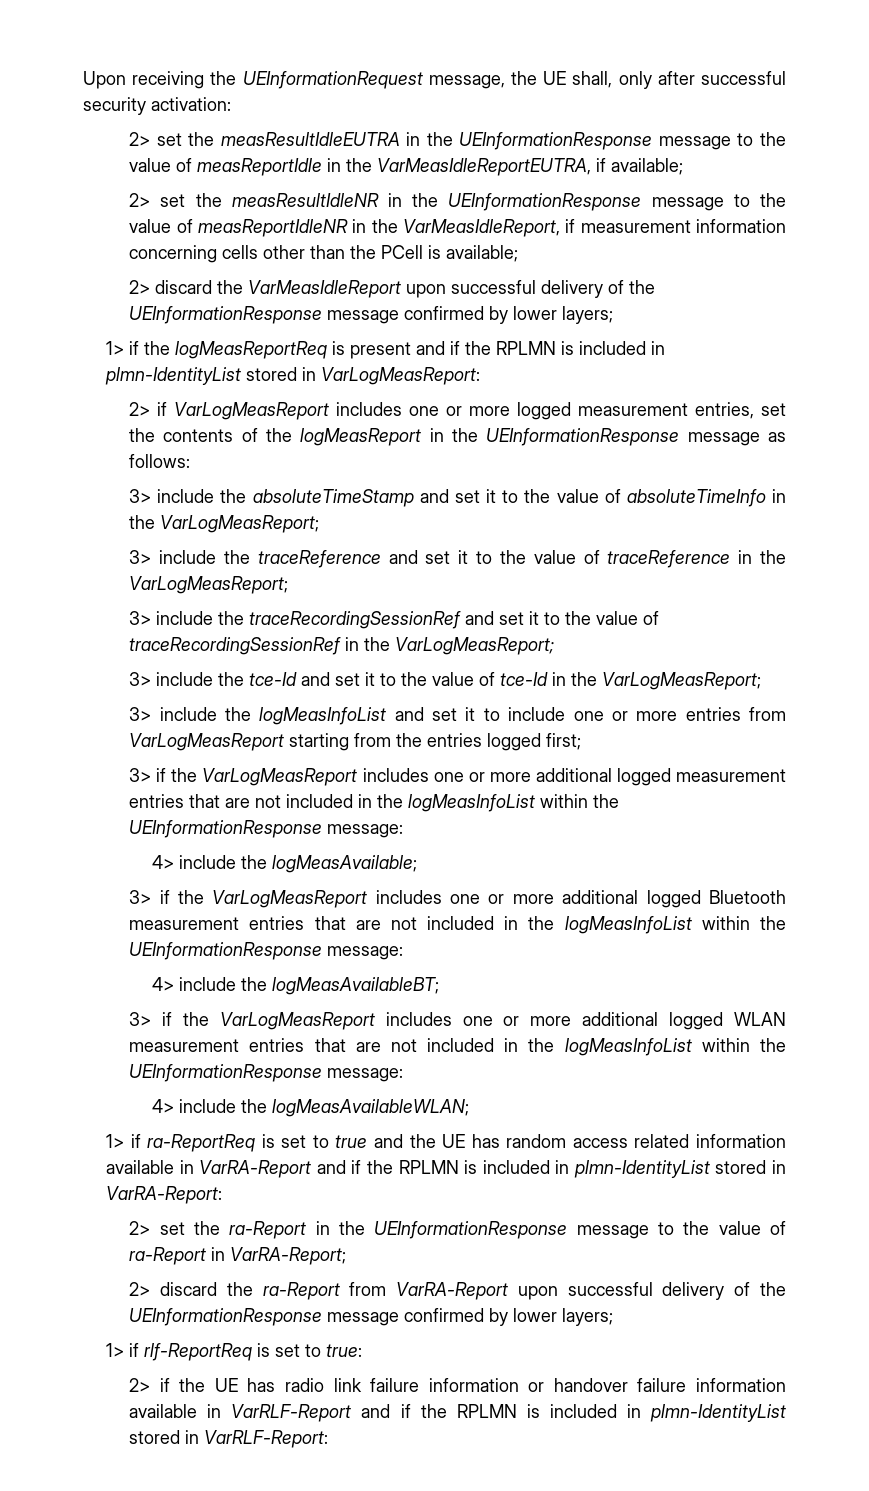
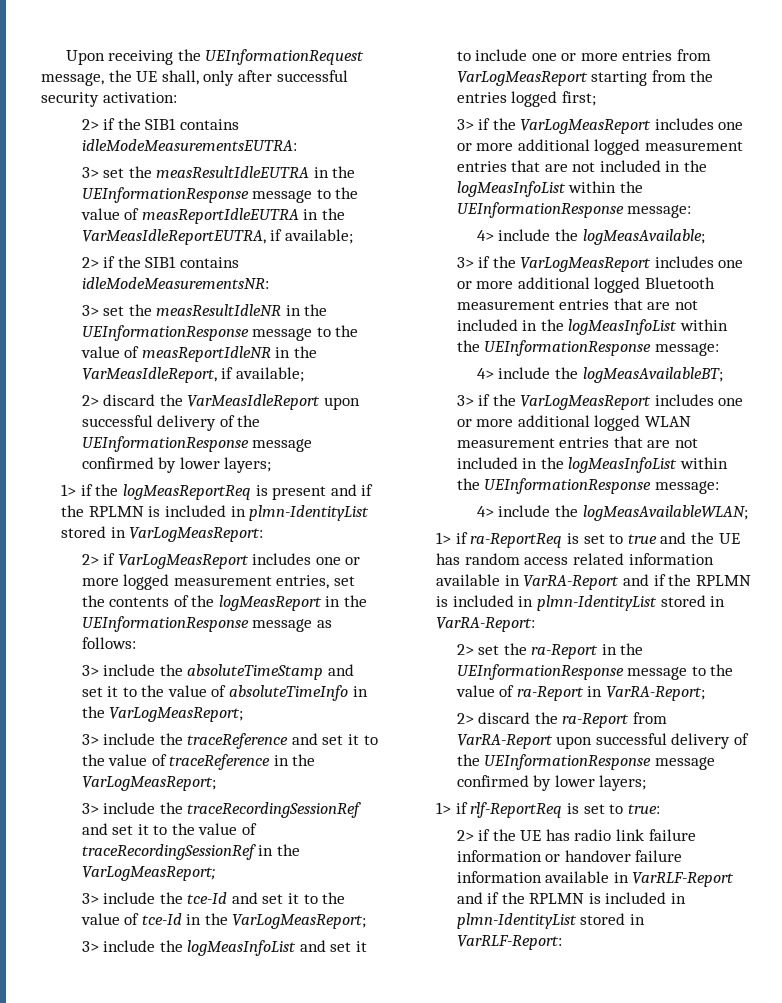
(151, 139) none -> [103,118,239,130] [81,139,297,151] [81,167,99,178] if the SIB1 contains idleModeMeasurementsEUTRA: // 3>
[197,158,323,176] measReportIdle -> [141,208,299,224] measReportIdleEUTRA
(151, 200) none -> [103,256,239,268] [81,277,269,289] [81,305,99,316] if the SIB1 contains idleModeMeasurementsNR: // 3>
[580,219,786,233] [129,245,442,263] measurement information concerning cells other than the PCell is -> (234, 373) none

